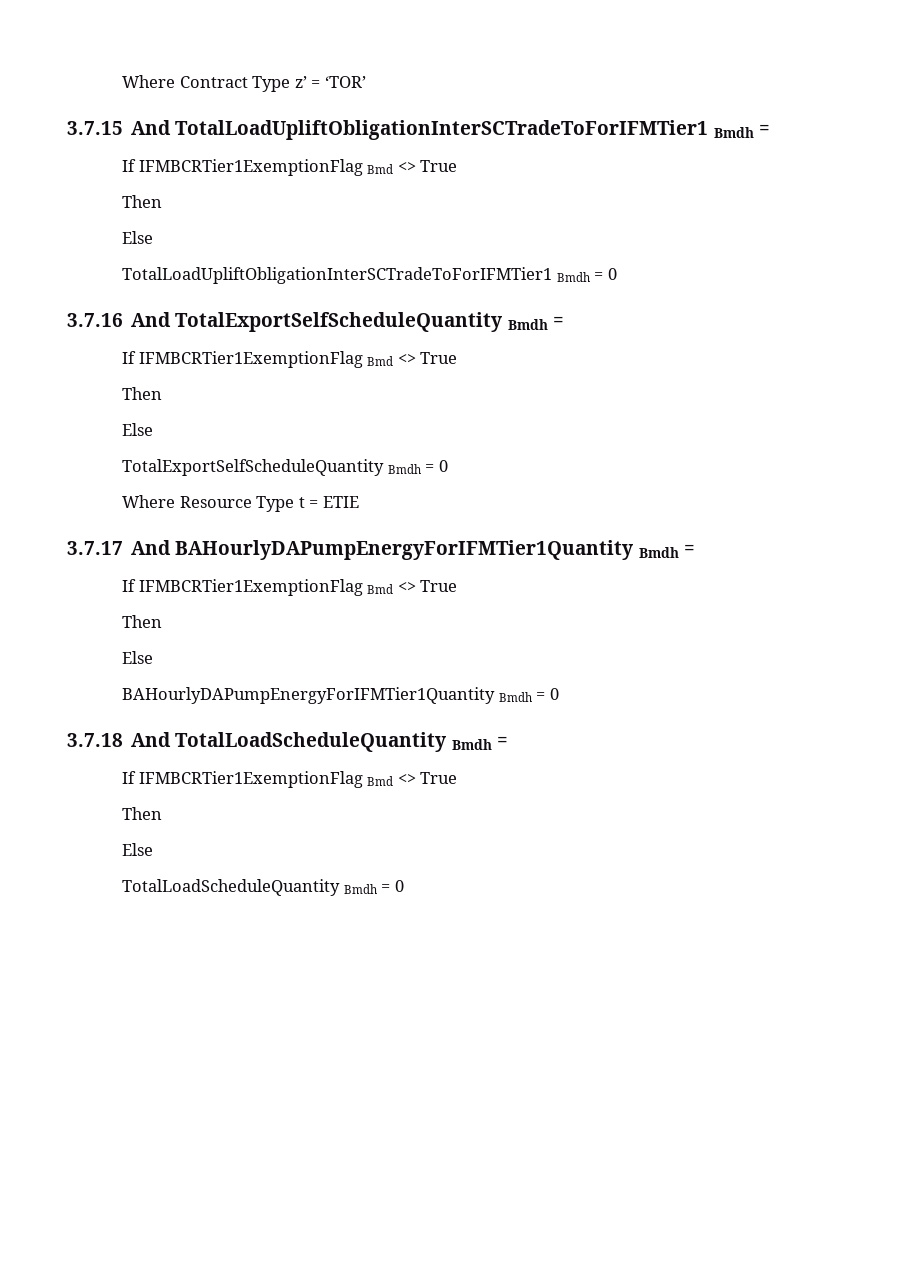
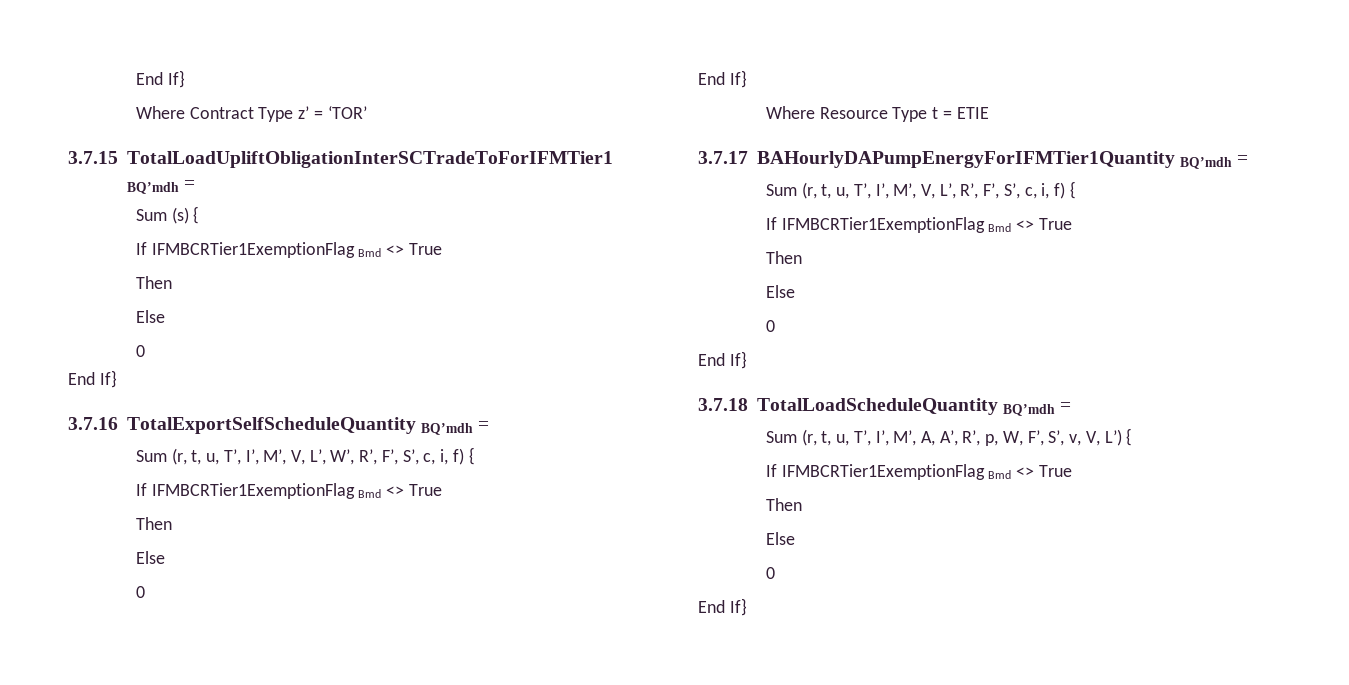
(122, 81) none -> [135,70,185,88] End If} //
[131,120,770,140] [122,159,458,176] [122,195,163,208] [122,231,154,244] [122,267,617,284] And TotalLoadUpliftObligationInterSCTradeToForIFMTier1 Bmdh = // If IFMBCRTier1ExemptionFlag Bmd <> True // Then // Else // TotalLoadUpliftObligationInterSCTradeToForIFMTier1 Bmdh = 0 -> [126,151,613,168] [126,180,196,194] [135,206,200,224] [135,242,442,258] [135,276,172,289] [135,310,165,323] [135,345,145,357] [68,370,117,388] TotalLoadUpliftObligationInterSCTradeToForIFMTier1 BQ’mdh = // Sum (s) { // If IFMBCRTier1ExemptionFlag Bmd <> True // Then // Else // 0 // End If}
[131,312,564,332] [122,351,458,368] [122,387,163,400] [122,423,154,436] [122,459,448,476] And TotalExportSelfScheduleQuantity Bmdh = // If IFMBCRTier1ExemptionFlag Bmd <> True // Then // Else // TotalExportSelfScheduleQuantity Bmdh = 0 -> [126,417,490,435] [135,447,475,465] [135,483,442,499] [135,517,172,530] [135,551,165,564] [135,586,145,598] [698,70,747,88] TotalExportSelfScheduleQuantity BQ’mdh = // Sum (r, t, u, T’, I’, M’, V, L’, W’, R’, F’, S’, c, i, f) { // If IFMBCRTier1ExemptionFlag Bmd <> True // Then // Else // 0 // End If}
[131,540,695,560] [122,579,458,596] [122,615,163,628] [122,651,154,664] [122,687,559,704] And BAHourlyDAPumpEnergyForIFMTier1Quantity Bmdh = // If IFMBCRTier1ExemptionFlag Bmd <> True // Then // Else // BAHourlyDAPumpEnergyForIFMTier1Quantity Bmdh = 0 -> [756,151,1249,169] [765,181,1076,199] [765,217,1072,233] [765,251,802,264] [765,285,795,298] [765,320,775,332] [698,351,747,369] BAHourlyDAPumpEnergyForIFMTier1Quantity BQ’mdh = // Sum (r, t, u, T’, I’, M’, V, L’, R’, F’, S’, c, i, f) { // If IFMBCRTier1ExemptionFlag Bmd <> True // Then // Else // 0 // End If}
[131,732,508,752] [122,771,458,788] [122,807,163,820] [122,843,154,856] [122,879,404,896] And TotalLoadScheduleQuantity Bmdh = // If IFMBCRTier1ExemptionFlag Bmd <> True // Then // Else // TotalLoadScheduleQuantity Bmdh = 0 -> [756,398,1072,416] [765,428,1133,446] [765,464,1072,480] [765,498,802,511] [765,532,795,545] [765,567,775,579] [698,598,747,616] TotalLoadScheduleQuantity BQ’mdh = // Sum (r, t, u, T’, I’, M’, A, A’, R’, p, W, F’, S’, v, V, L’) { // If IFMBCRTier1ExemptionFlag Bmd <> True // Then // Else // 0 // End If}

